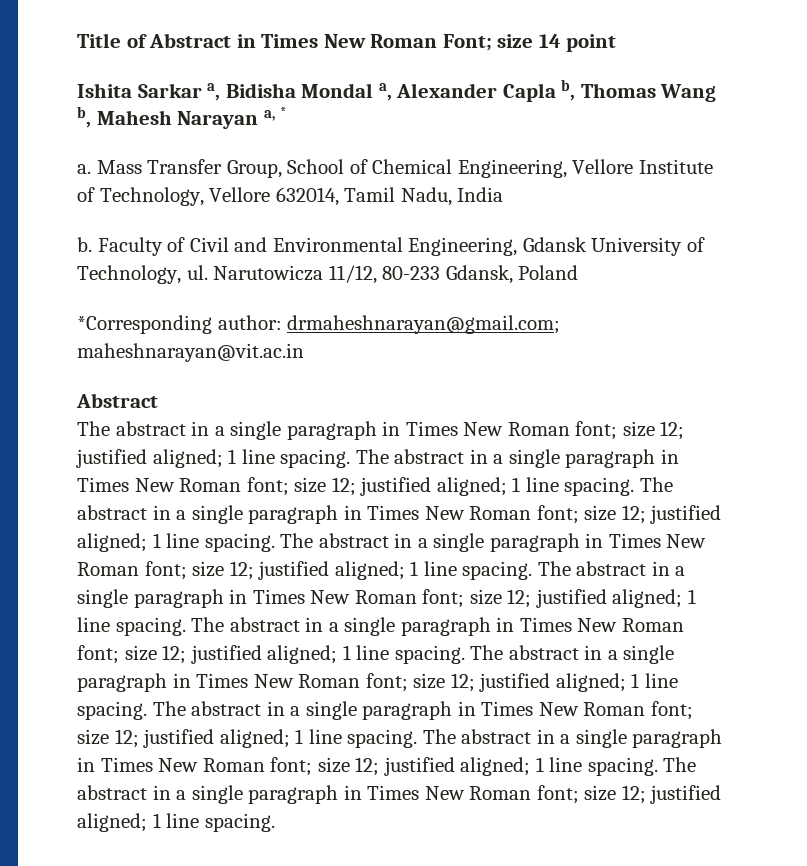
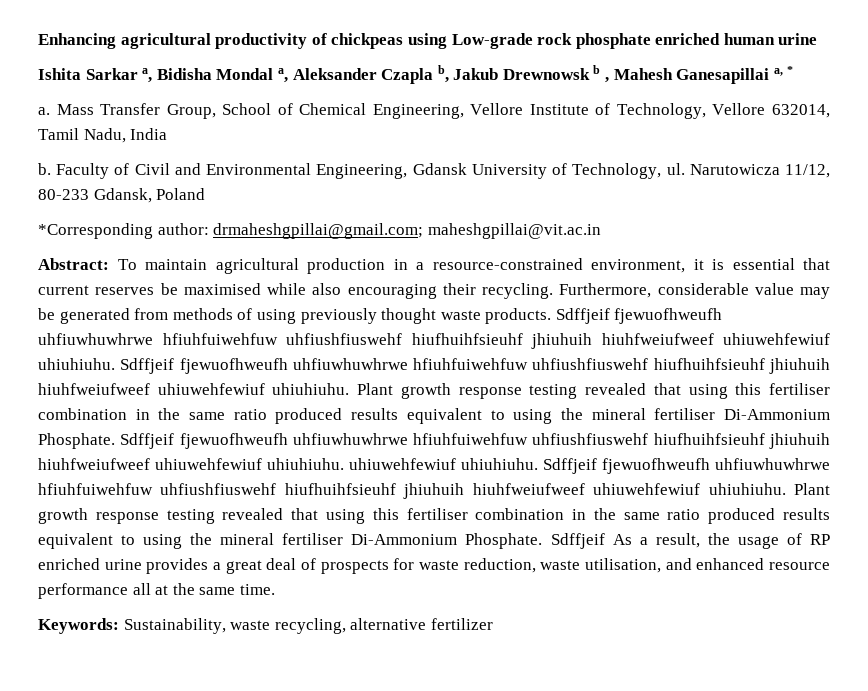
[77,33,617,52] Title of Abstract in Times New Roman Font; size 14 point -> [38,33,818,49] Enhancing agricultural productivity of chickpeas using Low-grade rock phosphate enriched human urine
[396,79,717,102] [77,106,259,129] Alexander Capla b, Thomas Wang b, Mahesh Narayan -> [292,65,601,84] [605,68,770,84] Aleksander Czapla b, Jakub Drewnowsk b , Mahesh Ganesapillai
[287,315,561,334] [77,343,304,362] [76,393,158,408] [77,421,685,440] [76,449,679,468] [77,477,673,496] [77,505,722,524] [77,533,707,552] [77,561,686,580] [77,589,696,608] [77,617,684,636] [77,645,675,664] [77,673,678,692] [77,701,693,720] [77,729,723,748] [77,757,697,776] [77,785,722,804] [77,813,275,832] drmaheshnarayan@gmail.com; maheshnarayan@vit.ac.in // Abstract // The abstract in a single paragraph in Times New Roman font; size 12; justified aligned; 1 line spacing. The abstract in a single paragraph in Times New Roman font; size 12; justified aligned; 1 line spacing. The abstract in a single paragraph in Times New Roman font; size 12; justified aligned; 1 line spacing. The abstract in a single paragraph in Times New Roman font; size 12; justified aligned; 1 line spacing. The abstract in a single paragraph in Times New Roman font; size 12; justified aligned; 1 line spacing. The abstract in a single paragraph in Times New Roman font; size 12; justified aligned; 1 line spacing. The abstract in a single paragraph in Times New Roman font; size 12; justified aligned; 1 line spacing. The abstract in a single paragraph in Times New Roman font; size 12; justified aligned; 1 line spacing. The abstract in a single paragraph in Times New Roman font; size 12; justified aligned; 1 line spacing. The abstract in a single paragraph in Times New Roman font; size 12; justified aligned; 1 line spacing. -> [213,223,601,239] [38,258,830,274] [38,283,830,299] [38,308,723,324] [38,333,830,349] [38,358,830,374] [38,383,831,399] [38,408,830,424] [38,433,830,449] [38,458,830,474] [38,483,831,499] [38,508,831,524] [38,533,831,549] [38,558,830,574] [38,583,275,599] [38,618,493,634] drmaheshgpillai@gmail.com; maheshgpillai@vit.ac.in // Abstract: To maintain agricultural production in a resource-constrained environment, it is essential that current reserves be maximised while also encouraging their recycling. Furthermore, considerable value may be generated from methods of using previously thought waste products. Sdffjeif fjewuofhweufh uhfiuwhuwhrwe hfiuhfuiwehfuw uhfiushfiuswehf hiufhuihfsieuhf jhiuhuih hiuhfweiufweef uhiuwehfewiuf uhiuhiuhu. Sdffjeif fjewuofhweufh uhfiuwhuwhrwe hfiuhfuiwehfuw uhfiushfiuswehf hiufhuihfsieuhf jhiuhuih hiuhfweiufweef uhiuwehfewiuf uhiuhiuhu. Plant growth response testing revealed that using this fertiliser combination in the same ratio produced results equivalent to using the mineral fertiliser Di-Ammonium Phosphate. Sdffjeif fjewuofhweufh uhfiuwhuwhrwe hfiuhfuiwehfuw uhfiushfiuswehf hiufhuihfsieuhf jhiuhuih hiuhfweiufweef uhiuwehfewiuf uhiuhiuhu. uhiuwehfewiuf uhiuhiuhu. Sdffjeif fjewuofhweufh uhfiuwhuwhrwe hfiuhfuiwehfuw uhfiushfiuswehf hiufhuihfsieuhf jhiuhuih hiuhfweiufweef uhiuwehfewiuf uhiuhiuhu. Plant growth response testing revealed that using this fertiliser combination in the same ratio produced results equivalent to using the mineral fertiliser Di-Ammonium Phosphate. Sdffjeif As a result, the usage of RP enriched urine provides a great deal of prospects for waste reduction, waste utilisation, and enhanced resource performance all at the same time. // Keywords: Sustainability, waste recycling, alternative fertilizer

